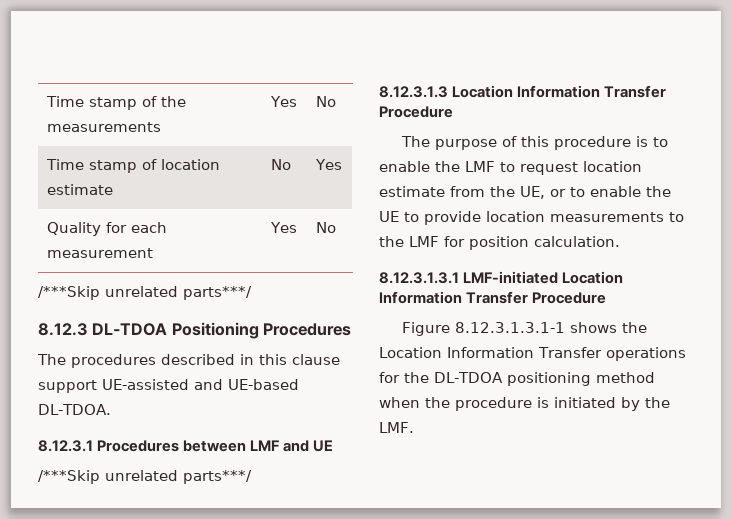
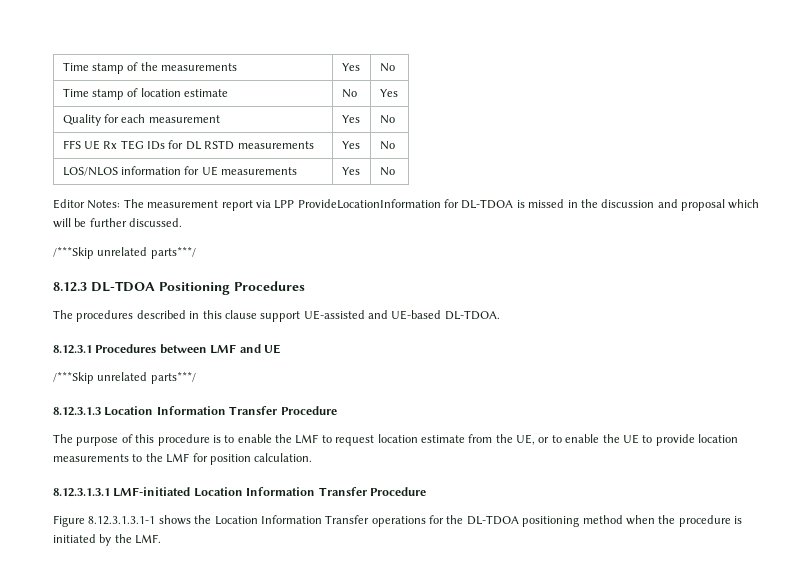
(336, 227) none -> [62,140,314,150] [341,141,360,149] [379,141,395,150] [62,166,298,176] [341,167,360,175] [379,167,395,176] [53,199,760,211] [53,218,183,228] // FFS UE Rx TEG IDs for DL RSTD measurements | Yes | No // LOS/NLOS information for UE measurements | Yes | No // Editor Notes: The measurement report via LPP ProvideLocationInformation for DL-TDOA is missed in the discussion and proposal which will be further discussed.

